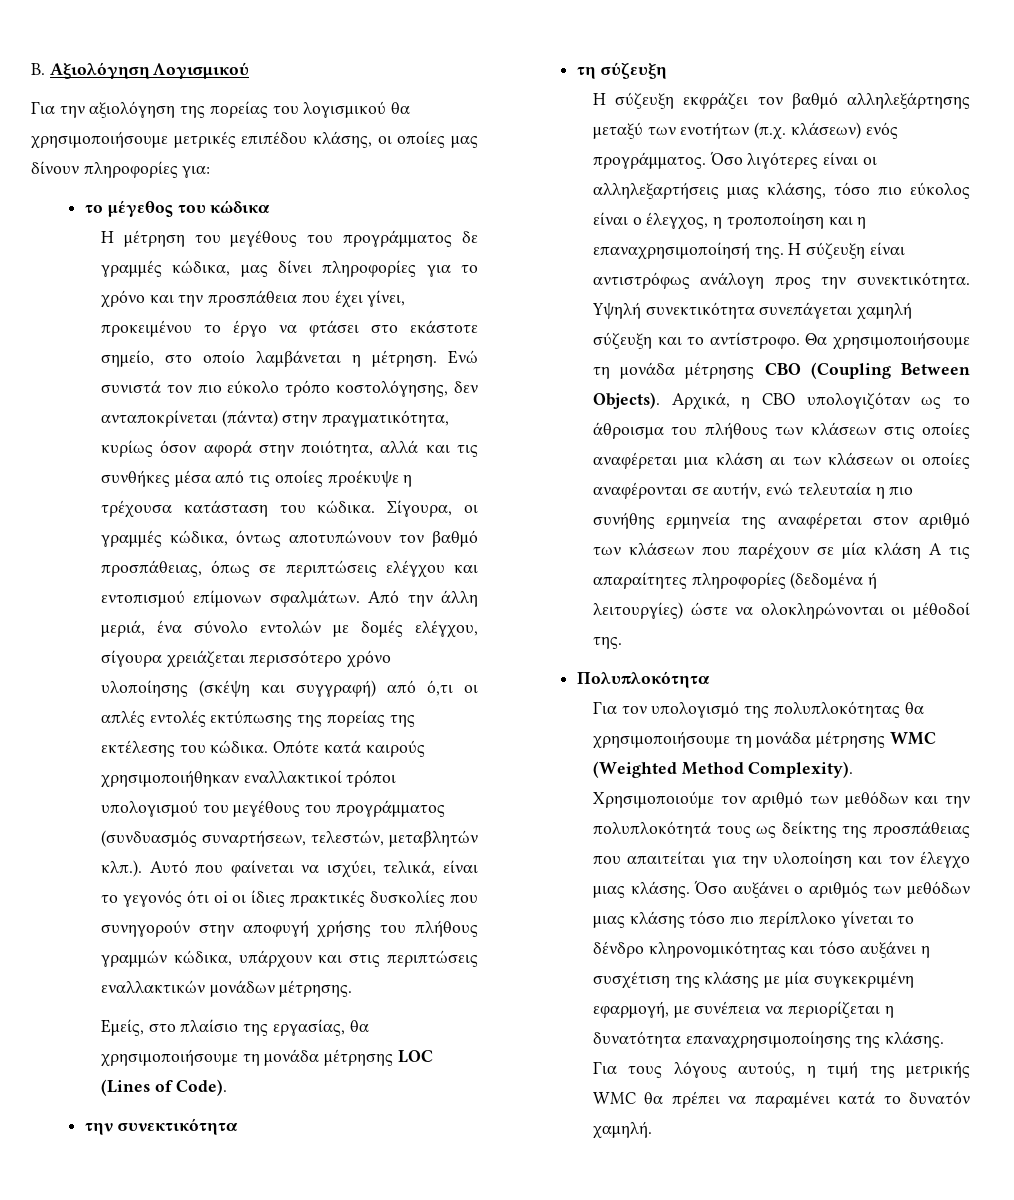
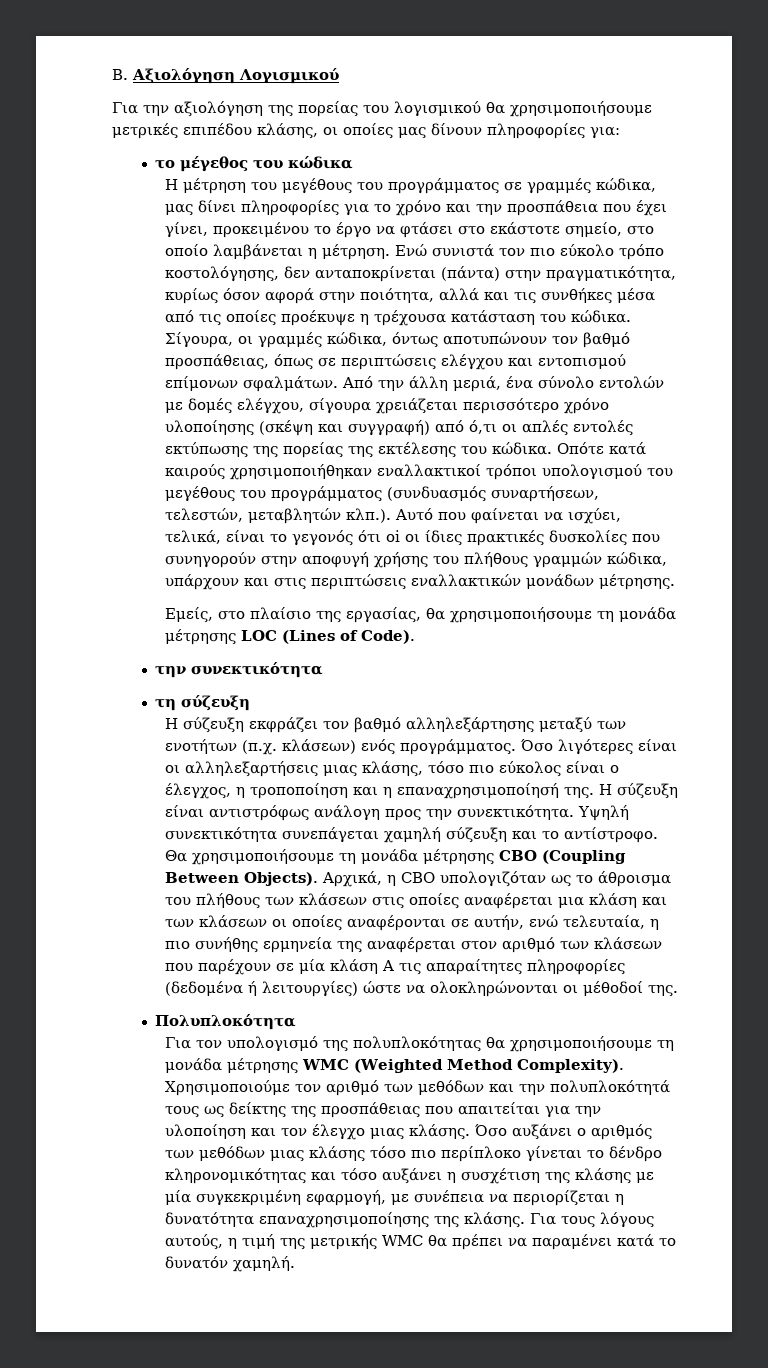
[462,231,479,243] δε -> [504,182,523,191] σε
[770,456,786,465] αι -> [642,897,668,906] και
[797,482,871,496] τελευταία -> [563,915,646,929] τελευταία,

